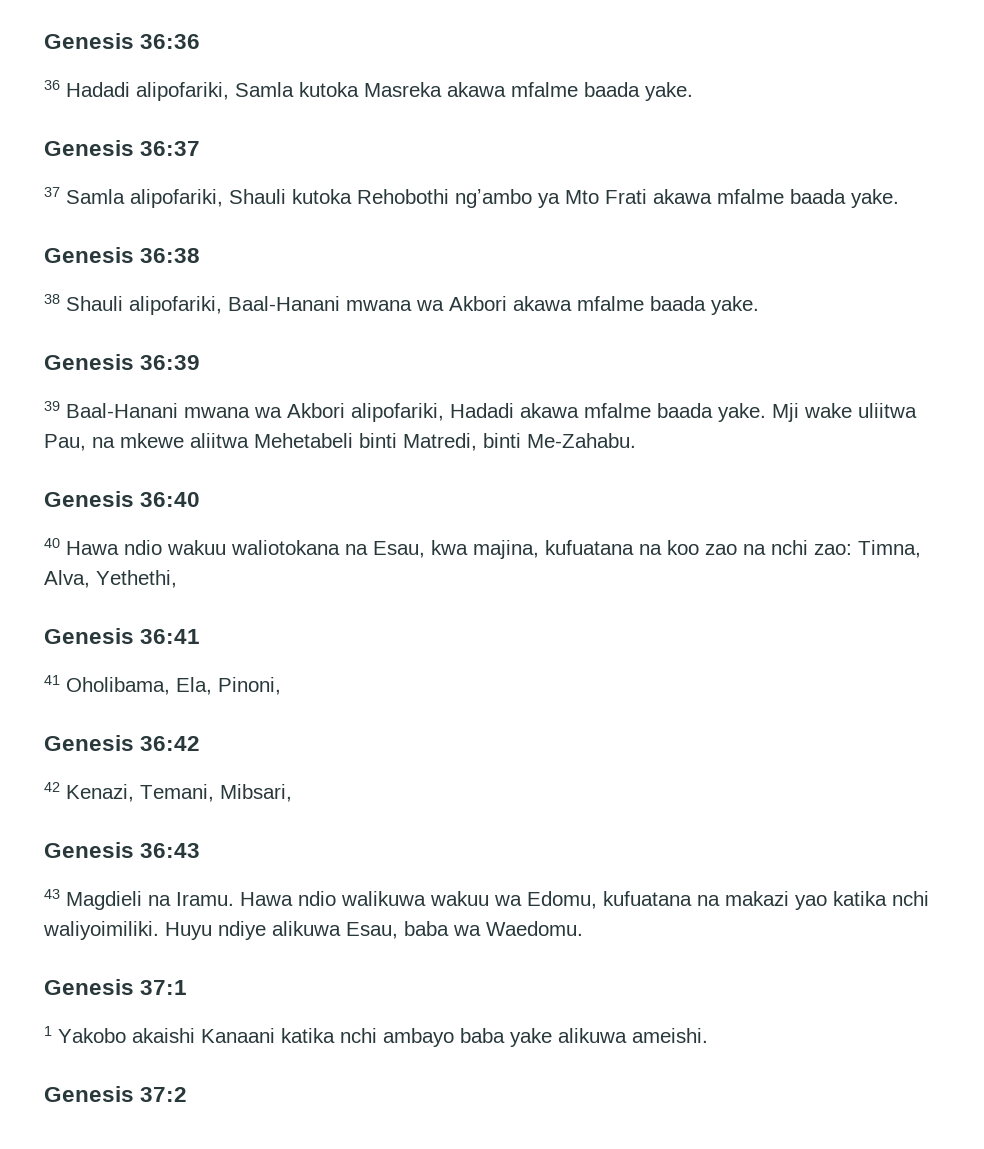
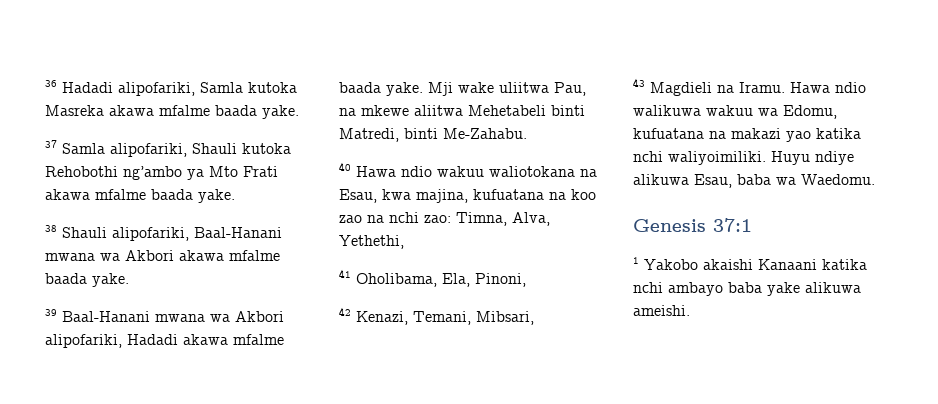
[44,33,201,49] Genesis 36:36 // -> (45, 83) none
[44,140,201,156] // Genesis 36:37 -> (299, 112) none
[44,247,201,263] // Genesis 36:38 -> (235, 196) none
[44,354,201,370] // Genesis 36:39 -> (129, 280) none
[44,491,201,507] // Genesis 36:40 -> (527, 133) none
[44,628,201,644] // Genesis 36:41 -> (404, 242) none
[44,735,201,751] // Genesis 36:42 -> (526, 280) none
[44,842,201,858] // Genesis 36:43 -> (534, 318) none
[44,1086,188,1102] // Genesis 37:2 -> (690, 310) none

